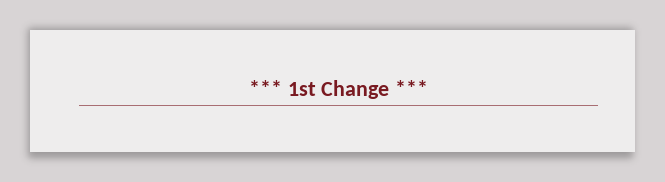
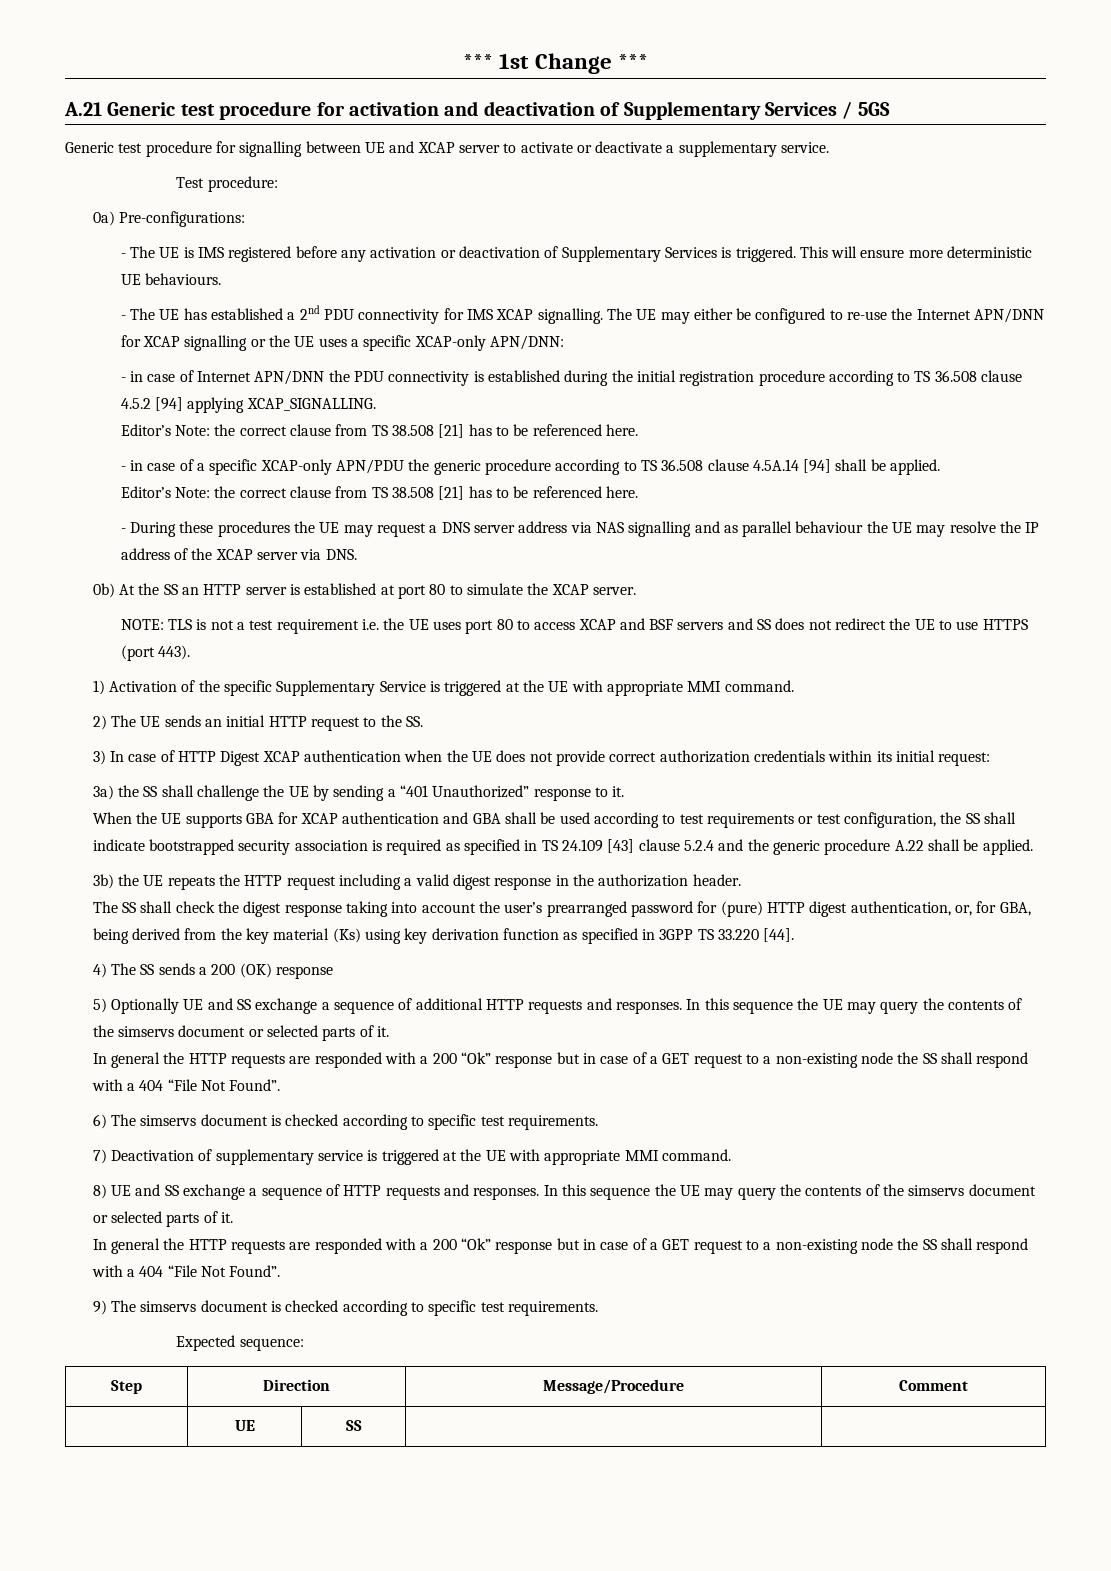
(429, 88) none -> [64,101,890,120] [65,141,830,157] [176,176,278,192] [92,211,246,227] [120,246,1033,262] [120,273,222,285] [120,305,1045,324] [120,335,564,351] [120,370,1023,386] [120,397,376,413] [120,424,638,438] [120,459,941,475] [120,486,638,500] [120,521,1040,537] [120,548,357,560] [92,583,636,599] [120,618,1028,634] [120,645,191,661] [92,680,794,696] [92,715,424,731] [92,750,991,766] [92,785,625,801] [92,812,1016,828] [92,839,1033,855] [92,874,741,890] [92,901,1031,917] [92,928,795,944] [92,963,334,979] [92,998,1023,1014] [92,1025,390,1041] [92,1052,1029,1068] [91,1079,281,1091] [92,1114,599,1130] [92,1149,732,1165] [92,1184,1036,1200] [92,1211,234,1227] [92,1238,1029,1254] [91,1265,281,1277] [92,1300,599,1316] [176,1335,304,1351] [111,1380,142,1394] [263,1379,330,1391] [543,1379,684,1394] [899,1380,968,1391] [234,1420,255,1431] [345,1420,362,1431] // A.21 Generic test procedure for activation and deactivation of Supplementary Services / 5GS // Generic test procedure for signalling between UE and XCAP server to activate or deactivate a supplementary service. // Test procedure: // 0a) Pre-configurations: // - The UE is IMS registered before any activation or deactivation of Supplementary Services is triggered. This will ensure more deterministic UE behaviours. // - The UE has established a 2nd PDU connectivity for IMS XCAP signalling. The UE may either be configured to re-use the Internet APN/DNN for XCAP signalling or the UE uses a specific XCAP-only APN/DNN: // - in case of Internet APN/DNN the PDU connectivity is established during the initial registration procedure according to TS 36.508 clause 4.5.2 [94] applying XCAP_SIGNALLING. // Editor’s Note: the correct clause from TS 38.508 [21] has to be referenced here. // - in case of a specific XCAP-only APN/PDU the generic procedure according to TS 36.508 clause 4.5A.14 [94] shall be applied. // Editor’s Note: the correct clause from TS 38.508 [21] has to be referenced here. // - During these procedures the UE may request a DNS server address via NAS signalling and as parallel behaviour the UE may resolve the IP address of the XCAP server via DNS. // 0b) At the SS an HTTP server is established at port 80 to simulate the XCAP server. // NOTE: TLS is not a test requirement i.e. the UE uses port 80 to access XCAP and BSF servers and SS does not redirect the UE to use HTTPS (port 443). // 1) Activation of the specific Supplementary Service is triggered at the UE with appropriate MMI command. // 2) The UE sends an initial HTTP request to the SS. // 3) In case of HTTP Digest XCAP authentication when the UE does not provide correct authorization credentials within its initial request: // 3a) the SS shall challenge the UE by sending a “401 Unauthorized” response to it. // When the UE supports GBA for XCAP authentication and GBA shall be used according to test requirements or test configuration, the SS shall indicate bootstrapped security association is required as specified in TS 24.109 [43] clause 5.2.4 and the generic procedure A.22 shall be applied. // 3b) the UE repeats the HTTP request including a valid digest response in the authorization header. // The SS shall check the digest response taking into account the user’s prearranged password for (pure) HTTP digest authentication, or, for GBA, being derived from the key material (Ks) using key derivation function as specified in 3GPP TS 33.220 [44]. // 4) The SS sends a 200 (OK) response // 5) Optionally UE and SS exchange a sequence of additional HTTP requests and responses. In this sequence the UE may query the contents of the simservs document or selected parts of it. // In general the HTTP requests are responded with a 200 “Ok” response but in case of a GET request to a non-existing node the SS shall respond with a 404 “File Not Found”. // 6) The simservs document is checked according to specific test requirements. // 7) Deactivation of supplementary service is triggered at the UE with appropriate MMI command. // 8) UE and SS exchange a sequence of HTTP requests and responses. In this sequence the UE may query the contents of the simservs document or selected parts of it. // In general the HTTP requests are responded with a 200 “Ok” response but in case of a GET request to a non-existing node the SS shall respond with a 404 “File Not Found”. // 9) The simservs document is checked according to specific test requirements. // Expected sequence: // Step | Direction | Message/Procedure | Comment // | UE | SS | |

